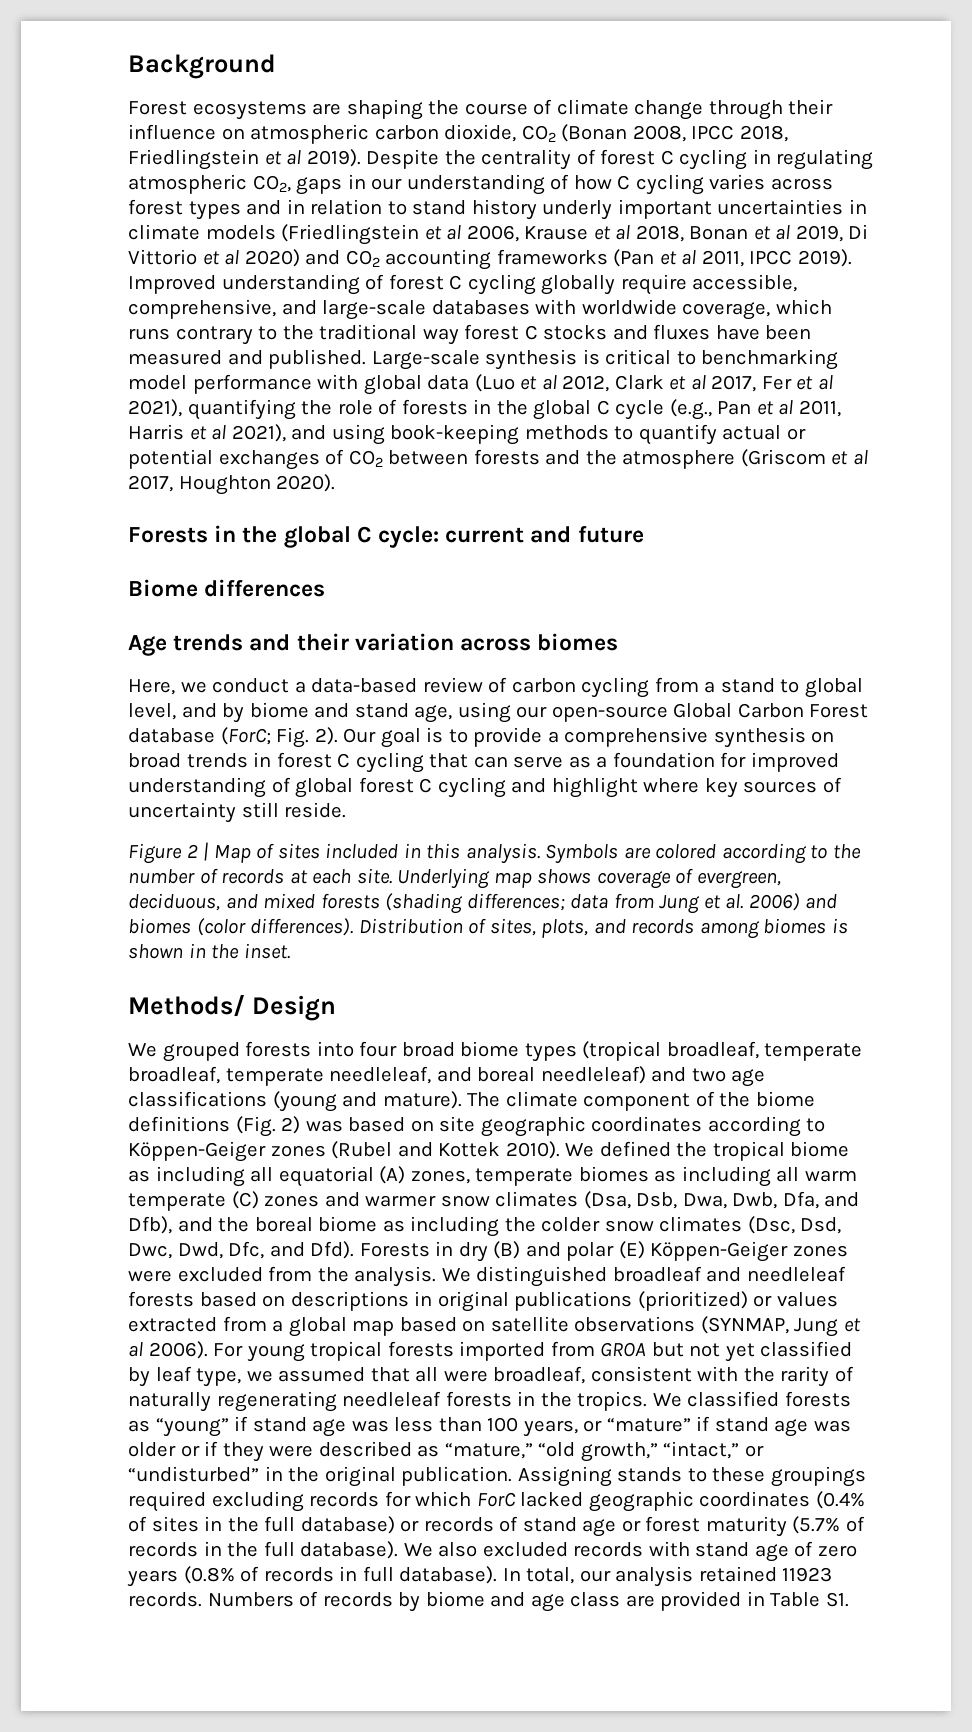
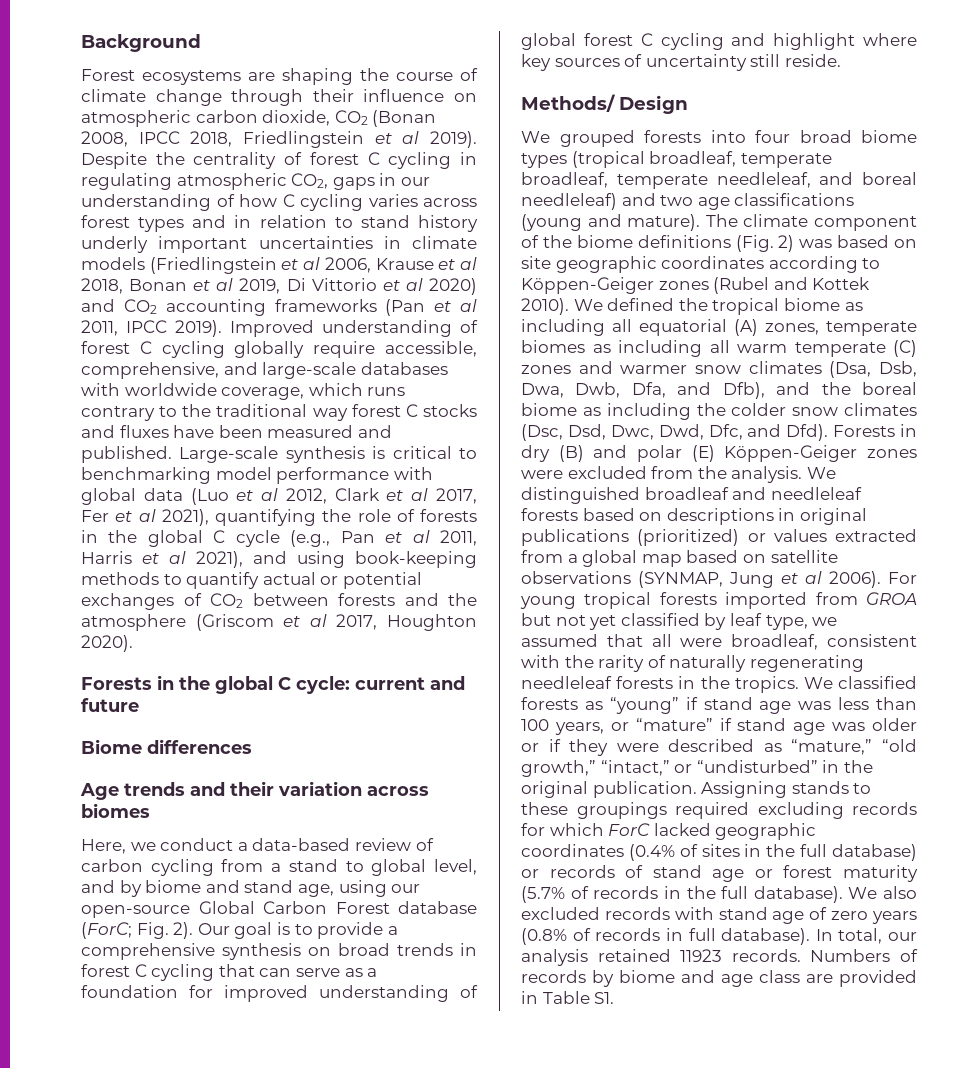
[128,842,862,864] [128,868,781,889] [128,893,838,914] [128,918,848,939] [128,943,290,959] // Figure 2 | Map of sites included in this analysis. Symbols are colored according to the number of records at each site. Underlying map shows coverage of evergreen, deciduous, and mixed forests (shading differences; data from Jung et al. 2006) and biomes (color differences). Distribution of sites, plots, and records among biomes is shown in the inset. -> (841, 60) none

